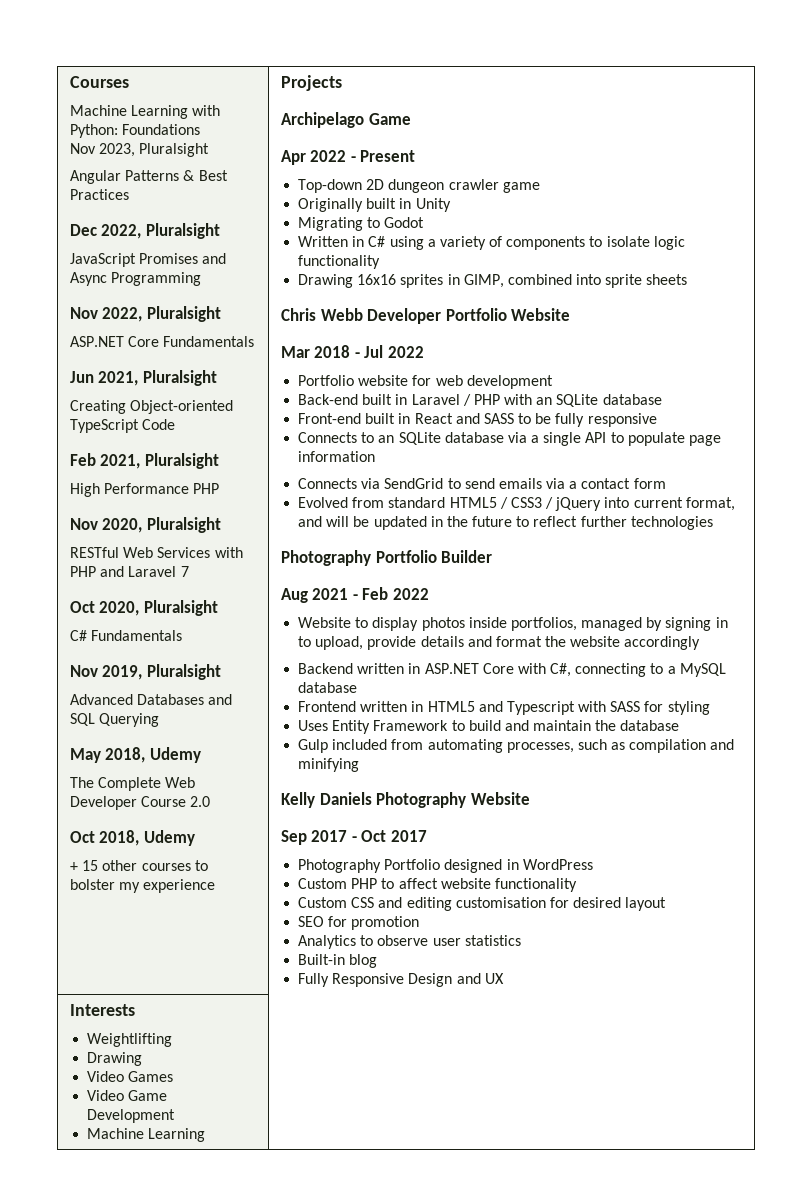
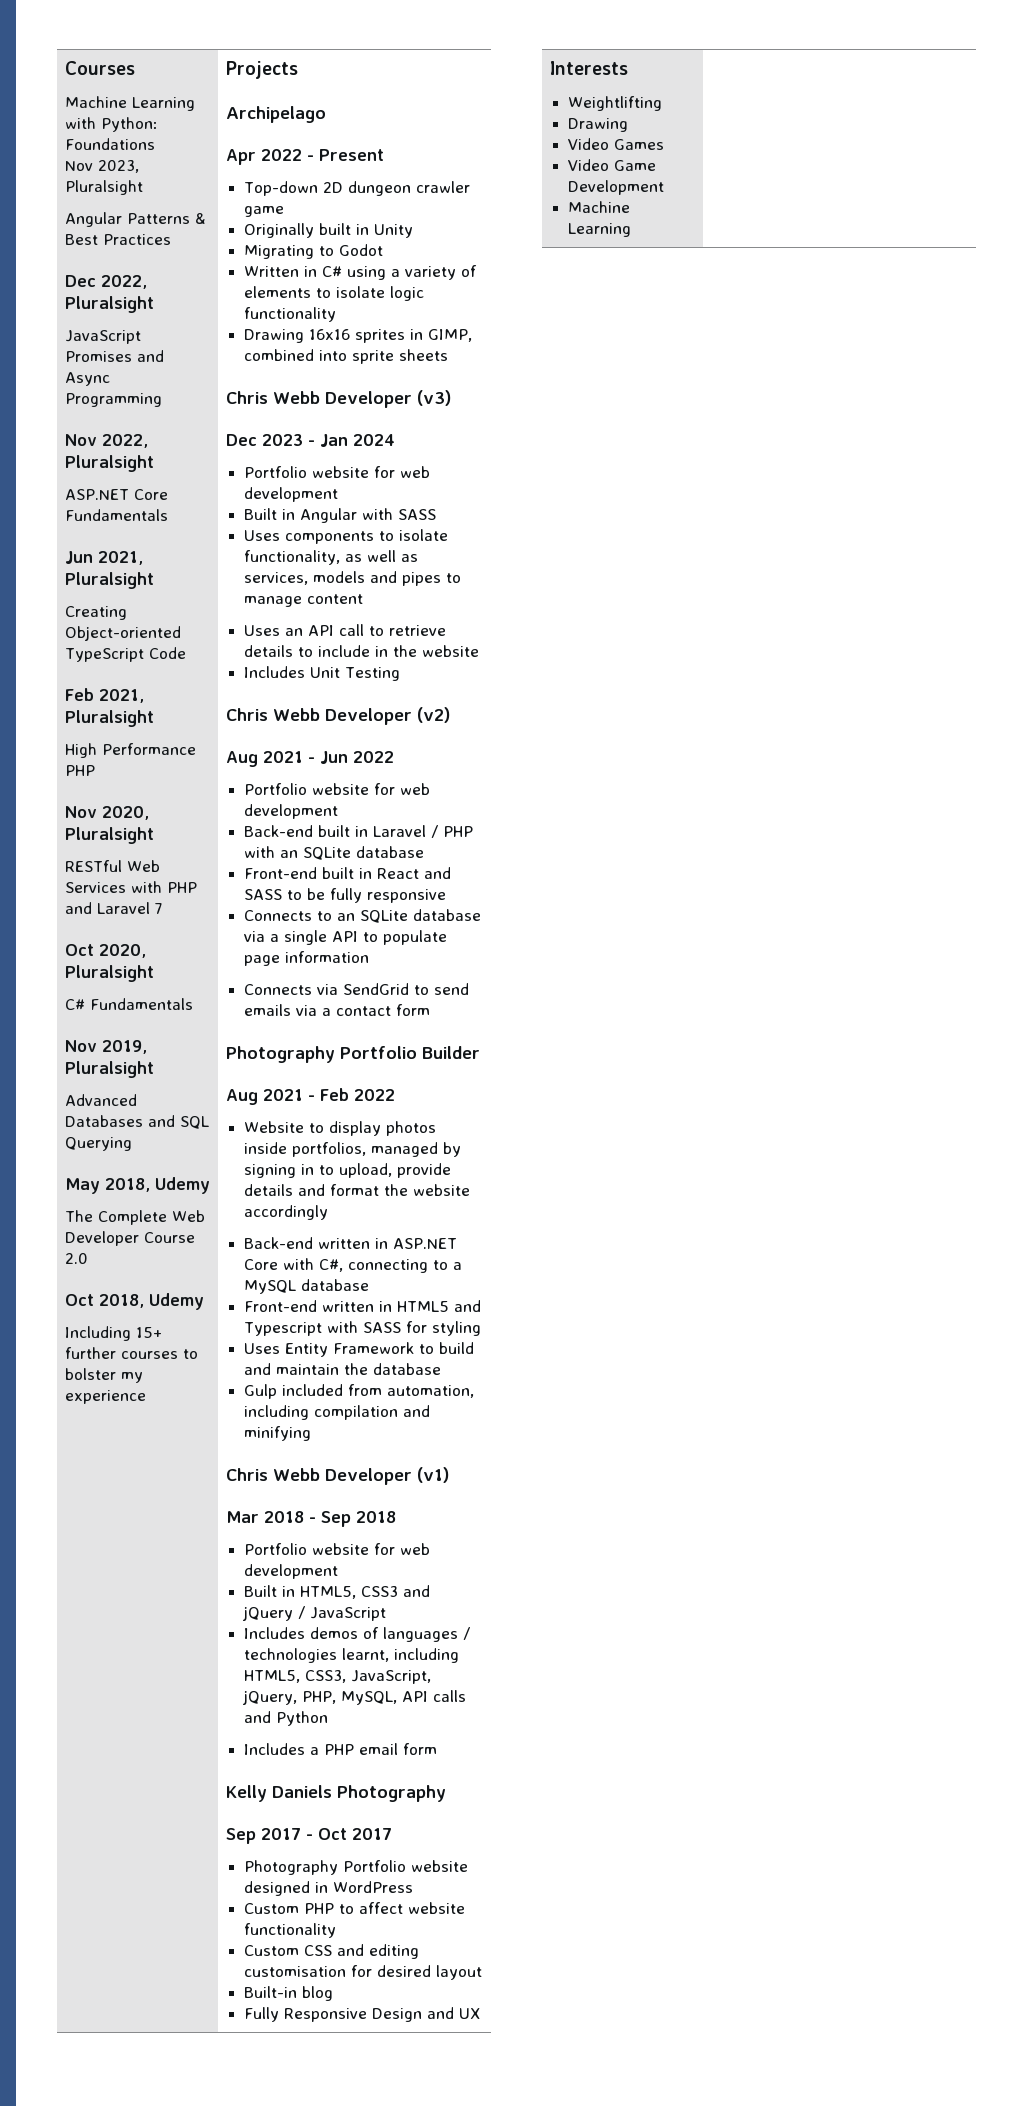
[69,860,138,871] + 15 other -> [64,1326,162,1341] [64,1347,116,1359] Including 15+ further
[368,113,411,125] Game -> (326, 114) none
[506,236,586,250] components -> [244,286,312,298] elements
[445,308,571,321] [280,345,384,358] Portfolio Website // Mar 2018 - Jul -> [416,390,451,406] [225,434,395,447] [244,466,431,478] [244,487,339,502] [244,508,437,523] [244,529,449,544] [244,550,419,565] [244,571,462,586] [244,594,364,607] [244,624,447,636] [244,645,480,657] [244,666,401,681] [225,707,450,725] [225,751,348,767] (v3) // Dec 2023 - Jan 2024 // Portfolio website for web development // Built in Angular with SASS // Uses components to isolate functionality, as well as services, models and pipes to manage content // Uses an API call to retrieve details to include in the website // Includes Unit Testing // Chris Webb Developer (v2) // Aug 2021 - Jun
[297,497,735,511] [297,516,713,530] // Evolved from standard HTML5 / CSS3 / jQuery into current format, and will be updated in the future to reflect further technologies -> (431, 1010) none
[297,663,353,674] Backend -> [244,1237,314,1249] Back-end
[297,701,356,712] Frontend -> [244,1300,318,1312] Front-end
[427,739,626,753] automating processes, such as -> [387,1385,475,1398] [244,1405,310,1420] automation, including
(359, 765) none -> [225,1467,449,1485] [225,1511,396,1527] [244,1543,431,1555] [244,1564,339,1579] [244,1585,431,1599] [242,1606,387,1621] [244,1627,471,1642] [244,1648,460,1663] [244,1670,432,1684] [242,1690,467,1705] [244,1711,329,1726] [244,1743,438,1755] // Chris Webb Developer (v1) // Mar 2018 - Sep 2018 // Portfolio website for web development // Built in HTML5, CSS3 and jQuery / JavaScript // Includes demos of languages / technologies learnt, including HTML5, CSS3, JavaScript, jQuery, PHP, MySQL, API calls and Python // Includes a PHP email form
[470,792,530,805] Website -> (446, 1793) none
(441, 864) none -> [411,1860,469,1872] website
[297,916,420,930] [297,935,521,949] // SEO for promotion // Analytics to observe user statistics -> (483, 1972) none

